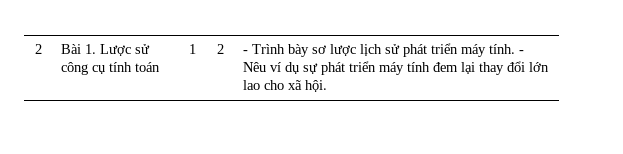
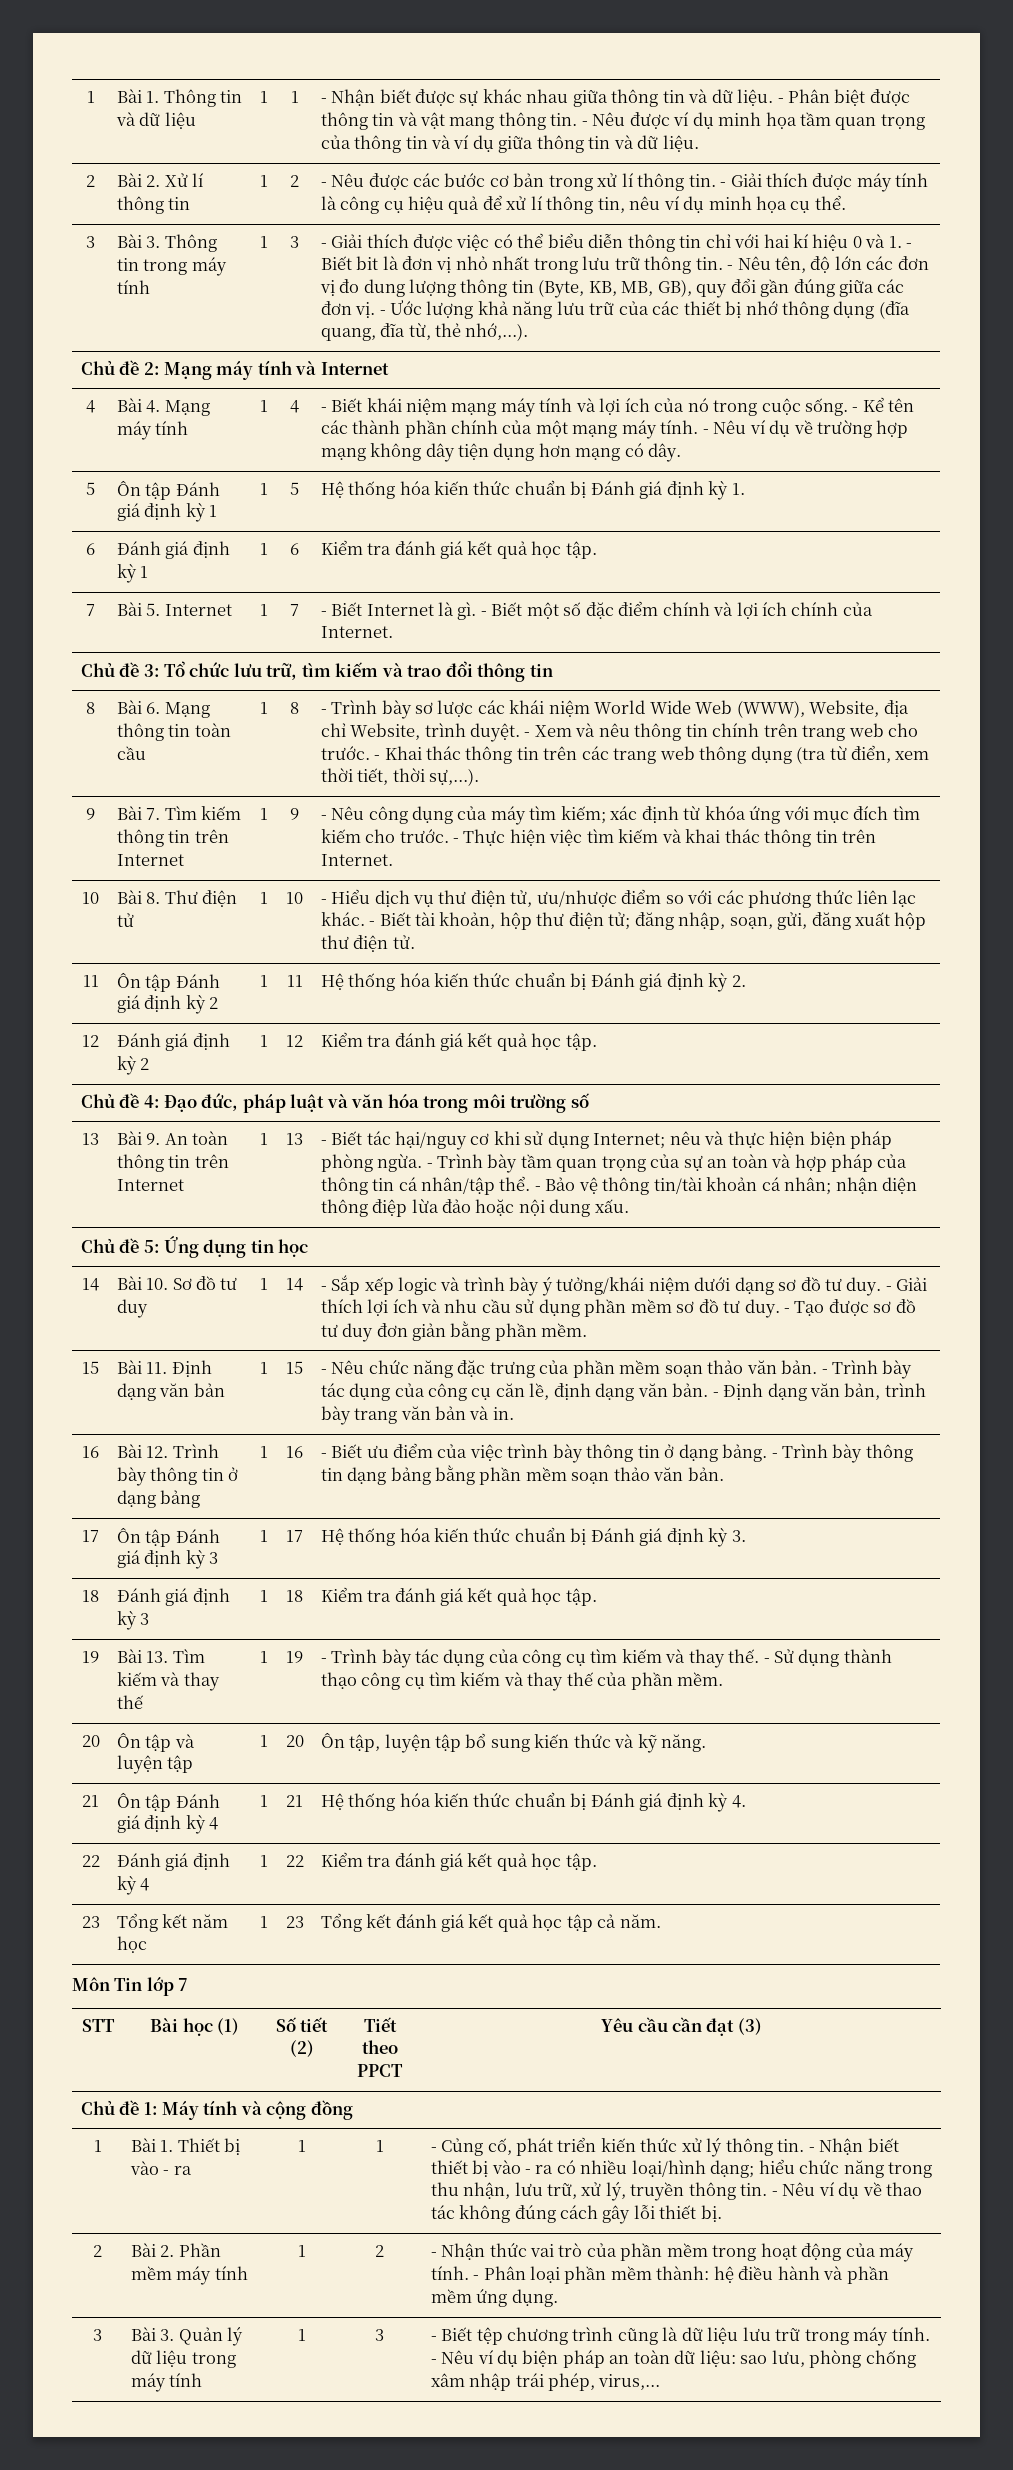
[34,44,42,54] [60,44,150,56] [60,62,160,75] [189,44,196,54] [216,44,224,54] [242,43,524,57] [242,61,549,75] [242,80,327,92] 2 | Bài 1. Lược sử công cụ tính toán | 1 | 2 | - Trình bày sơ lược lịch sử phát triển máy tính. - Nêu ví dụ sự phát triển máy tính đem lại thay đổi lớn lao cho xã hội. -> [86,91,95,103] [116,89,242,107] [115,112,196,129] [259,91,268,103] [290,91,299,103] [320,89,910,107] [320,112,925,130] [320,135,699,153] [86,175,95,187] [116,173,203,187] [116,196,191,214] [259,175,268,187] [290,175,299,187] [320,173,929,192] [320,195,846,214] [86,236,95,248] [116,234,217,252] [116,257,227,276] [116,280,150,294] [259,236,268,248] [290,236,299,248] [320,233,913,252] [320,256,929,274] [319,278,905,298] [320,300,910,319] [320,323,529,341] [80,360,389,380] [86,400,95,413] [116,398,210,416] [116,421,189,440] [259,400,268,412] [290,400,299,413] [320,397,915,417] [320,420,909,439] [320,443,682,462] [86,482,95,495] [116,480,220,500] [116,503,217,522] [259,483,268,495] [290,482,299,495] [320,480,745,500] [86,543,95,555] [116,541,230,559] [116,564,149,583] [259,543,268,555] [290,543,299,555] [320,540,597,559] [86,604,95,616] [116,602,232,616] [259,604,268,616] [290,604,299,616] [320,601,873,620] [320,626,393,638] [80,661,553,682] [86,702,95,714] [116,700,210,718] [116,723,231,741] [116,746,146,760] [259,702,268,714] [290,702,299,714] [320,700,909,719] [320,723,918,742] [320,745,930,764] [320,768,479,786] [86,808,95,820] [116,806,241,820] [116,829,229,847] [116,854,184,866] [259,808,268,820] [290,808,299,820] [320,806,920,825] [320,829,876,847] [320,854,393,866] [82,892,99,904] [116,890,237,907] [116,913,134,927] [259,892,268,904] [286,892,303,904] [320,889,917,908] [320,912,927,930] [320,935,415,952] [82,975,99,987] [116,972,220,992] [116,995,218,1014] [259,975,268,987] [286,975,303,987] [320,972,746,992] [82,1035,99,1047] [116,1033,230,1051] [116,1056,150,1075] [259,1035,268,1047] [286,1035,303,1047] [320,1032,597,1051] [80,1093,589,1113] [82,1133,99,1145] [116,1131,228,1145] [116,1154,229,1172] [116,1179,184,1191] [259,1133,268,1145] [286,1133,303,1145] [320,1131,892,1150] [320,1154,908,1173] [320,1176,917,1195] [320,1199,629,1217] [80,1236,309,1258] [82,1278,99,1291] [116,1276,238,1290] [116,1299,148,1318] [259,1278,268,1290] [286,1278,303,1291] [320,1275,928,1296] [320,1299,916,1318] [320,1321,588,1342] [82,1361,99,1374] [116,1360,212,1377] [116,1383,225,1401] [259,1362,268,1374] [286,1361,303,1374] [320,1360,913,1379] [320,1383,926,1401] [320,1406,514,1425] [82,1446,99,1458] [116,1444,219,1458] [116,1467,238,1486] [116,1490,201,1508] [259,1446,268,1458] [286,1446,303,1458] [320,1443,913,1463] [320,1465,724,1485] [82,1530,99,1542] [116,1527,220,1547] [116,1550,218,1569] [259,1530,268,1542] [286,1530,303,1542] [320,1527,746,1547] [82,1590,99,1602] [116,1588,230,1606] [116,1611,150,1630] [259,1590,268,1602] [286,1590,303,1602] [320,1587,597,1606] [82,1651,99,1663] [116,1649,205,1663] [116,1672,220,1691] [116,1695,143,1709] [259,1651,268,1663] [286,1651,303,1663] [320,1649,892,1668] [320,1672,724,1691] [81,1735,100,1747] [116,1732,195,1752] [116,1755,194,1774] [259,1735,268,1747] [285,1735,304,1747] [320,1732,707,1753] [82,1795,99,1807] [116,1792,220,1812] [116,1815,218,1834] [259,1795,268,1807] [286,1795,303,1807] [320,1792,746,1812] [81,1855,100,1867] [116,1853,230,1871] [116,1876,150,1895] [259,1855,268,1867] [285,1855,304,1867] [320,1852,597,1871] [81,1916,100,1928] [116,1913,228,1932] [116,1936,147,1953] [259,1916,268,1928] [285,1916,304,1928] [320,1913,661,1932] [72,1977,189,1996] [81,2019,115,2032] [150,2018,239,2036] [275,2017,329,2032] [289,2040,314,2057] [363,2017,397,2032] [361,2040,398,2054] [356,2064,403,2077] [601,2017,762,2036] [80,2100,353,2120] [93,2140,102,2152] [130,2138,240,2155] [129,2161,192,2175] [297,2140,306,2152] [375,2140,384,2152] [430,2137,899,2157] [430,2159,933,2178] [430,2182,922,2201] [430,2205,722,2224] [93,2245,102,2257] [130,2243,221,2257] [130,2266,248,2285] [297,2245,306,2257] [374,2245,384,2257] [430,2243,915,2262] [430,2266,889,2284] [430,2289,558,2307] [93,2329,102,2341] [130,2327,243,2346] [130,2350,236,2368] [130,2373,203,2392] [297,2329,306,2341] [374,2329,384,2341] [430,2327,930,2346] [430,2350,916,2368] [430,2373,661,2391] 1 | Bài 1. Thông tin và dữ liệu | 1 | 1 | - Nhận biết được sự khác nhau giữa thông tin và dữ liệu. - Phân biệt được thông tin và vật mang thông tin. - Nêu được ví dụ minh họa tầm quan trọng của thông tin và ví dụ giữa thông tin và dữ liệu. // 2 | Bài 2. Xử lí thông tin | 1 | 2 | - Nêu được các bước cơ bản trong xử lí thông tin. - Giải thích được máy tính là công cụ hiệu quả để xử lí thông tin, nêu ví dụ minh họa cụ thể. // 3 | Bài 3. Thông tin trong máy tính | 1 | 3 | - Giải thích được việc có thể biểu diễn thông tin chỉ với hai kí hiệu 0 và 1. - Biết bit là đơn vị nhỏ nhất trong lưu trữ thông tin. - Nêu tên, độ lớn các đơn vị đo dung lượng thông tin (Byte, KB, MB, GB), quy đổi gần đúng giữa các đơn vị. - Ước lượng khả năng lưu trữ của các thiết bị nhớ thông dụng (đĩa quang, đĩa từ, thẻ nhớ,...). // Chủ đề 2: Mạng máy tính và Internet // 4 | Bài 4. Mạng máy tính | 1 | 4 | - Biết khái niệm mạng máy tính và lợi ích của nó trong cuộc sống. - Kể tên các thành phần chính của một mạng máy tính. - Nêu ví dụ về trường hợp mạng không dây tiện dụng hơn mạng có dây. // 5 | Ôn tập Đánh giá định kỳ 1 | 1 | 5 | Hệ thống hóa kiến thức chuẩn bị Đánh giá định kỳ 1. // 6 | Đánh giá định kỳ 1 | 1 | 6 | Kiểm tra đánh giá kết quả học tập. // 7 | Bài 5. Internet | 1 | 7 | - Biết Internet là gì. - Biết một số đặc điểm chính và lợi ích chính của Internet. // Chủ đề 3: Tổ chức lưu trữ, tìm kiếm và trao đổi thông tin // 8 | Bài 6. Mạng thông tin toàn cầu | 1 | 8 | - Trình bày sơ lược các khái niệm World Wide Web (WWW), Website, địa chỉ Website, trình duyệt. - Xem và nêu thông tin chính trên trang web cho trước. - Khai thác thông tin trên các trang web thông dụng (tra từ điển, xem thời tiết, thời sự,...). // 9 | Bài 7. Tìm kiếm thông tin trên Internet | 1 | 9 | - Nêu công dụng của máy tìm kiếm; xác định từ khóa ứng với mục đích tìm kiếm cho trước. - Thực hiện việc tìm kiếm và khai thác thông tin trên Internet. // 10 | Bài 8. Thư điện tử | 1 | 10 | - Hiểu dịch vụ thư điện tử, ưu/nhược điểm so với các phương thức liên lạc khác. - Biết tài khoản, hộp thư điện tử; đăng nhập, soạn, gửi, đăng xuất hộp thư điện tử. // 11 | Ôn tập Đánh giá định kỳ 2 | 1 | 11 | Hệ thống hóa kiến thức chuẩn bị Đánh giá định kỳ 2. // 12 | Đánh giá định kỳ 2 | 1 | 12 | Kiểm tra đánh giá kết quả học tập. // Chủ đề 4: Đạo đức, pháp luật và văn hóa trong môi trường số // 13 | Bài 9. An toàn thông tin trên Internet | 1 | 13 | - Biết tác hại/nguy cơ khi sử dụng Internet; nêu và thực hiện biện pháp phòng ngừa. - Trình bày tầm quan trọng của sự an toàn và hợp pháp của thông tin cá nhân/tập thể. - Bảo vệ thông tin/tài khoản cá nhân; nhận diện thông điệp lừa đảo hoặc nội dung xấu. // Chủ đề 5: Ứng dụng tin học // 14 | Bài 10. Sơ đồ tư duy | 1 | 14 | - Sắp xếp logic và trình bày ý tưởng/khái niệm dưới dạng sơ đồ tư duy. - Giải thích lợi ích và nhu cầu sử dụng phần mềm sơ đồ tư duy. - Tạo được sơ đồ tư duy đơn giản bằng phần mềm. // 15 | Bài 11. Định dạng văn bản | 1 | 15 | - Nêu chức năng đặc trưng của phần mềm soạn thảo văn bản. - Trình bày tác dụng của công cụ căn lề, định dạng văn bản. - Định dạng văn bản, trình bày trang văn bản và in. // 16 | Bài 12. Trình bày thông tin ở dạng bảng | 1 | 16 | - Biết ưu điểm của việc trình bày thông tin ở dạng bảng. - Trình bày thông tin dạng bảng bằng phần mềm soạn thảo văn bản. // 17 | Ôn tập Đánh giá định kỳ 3 | 1 | 17 | Hệ thống hóa kiến thức chuẩn bị Đánh giá định kỳ 3. // 18 | Đánh giá định kỳ 3 | 1 | 18 | Kiểm tra đánh giá kết quả học tập. // 19 | Bài 13. Tìm kiếm và thay thế | 1 | 19 | - Trình bày tác dụng của công cụ tìm kiếm và thay thế. - Sử dụng thành thạo công cụ tìm kiếm và thay thế của phần mềm. // 20 | Ôn tập và luyện tập | 1 | 20 | Ôn tập, luyện tập bổ sung kiến thức và kỹ năng. // 21 | Ôn tập Đánh giá định kỳ 4 | 1 | 21 | Hệ thống hóa kiến thức chuẩn bị Đánh giá định kỳ 4. // 22 | Đánh giá định kỳ 4 | 1 | 22 | Kiểm tra đánh giá kết quả học tập. // 23 | Tổng kết năm học | 1 | 23 | Tổng kết đánh giá kết quả học tập cả năm. // Môn Tin lớp 7 // STT | Bài học (1) | Số tiết (2) | Tiết theo PPCT | Yêu cầu cần đạt (3) // Chủ đề 1: Máy tính và cộng đồng // 1 | Bài 1. Thiết bị vào - ra | 1 | 1 | - Củng cố, phát triển kiến thức xử lý thông tin. - Nhận biết thiết bị vào - ra có nhiều loại/hình dạng; hiểu chức năng trong thu nhận, lưu trữ, xử lý, truyền thông tin. - Nêu ví dụ về thao tác không đúng cách gây lỗi thiết bị. // 2 | Bài 2. Phần mềm máy tính | 1 | 2 | - Nhận thức vai trò của phần mềm trong hoạt động của máy tính. - Phân loại phần mềm thành: hệ điều hành và phần mềm ứng dụng. // 3 | Bài 3. Quản lý dữ liệu trong máy tính | 1 | 3 | - Biết tệp chương trình cũng là dữ liệu lưu trữ trong máy tính. - Nêu ví dụ biện pháp an toàn dữ liệu: sao lưu, phòng chống xâm nhập trái phép, virus,...

